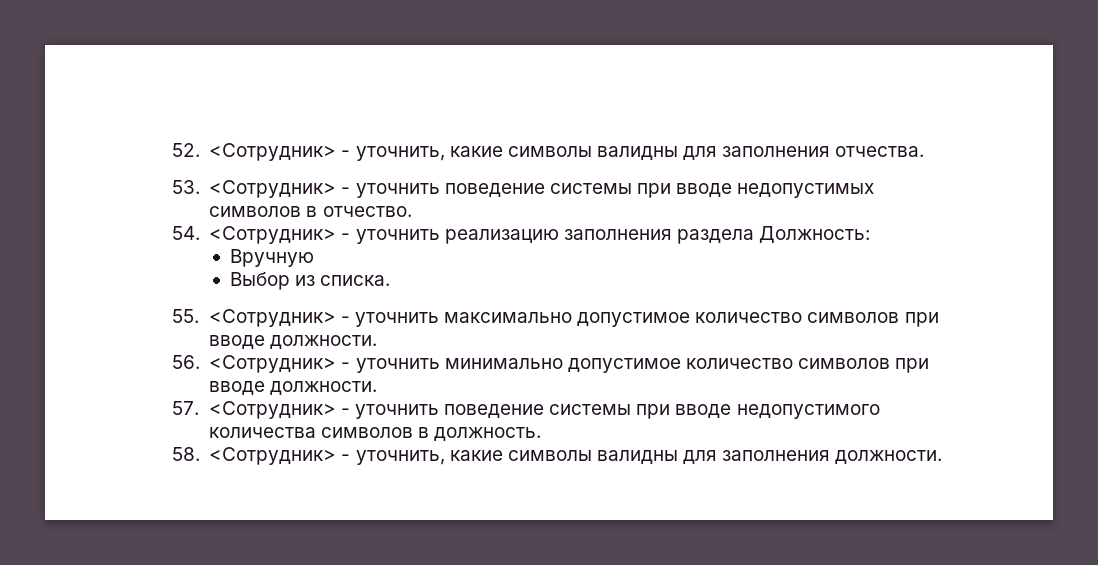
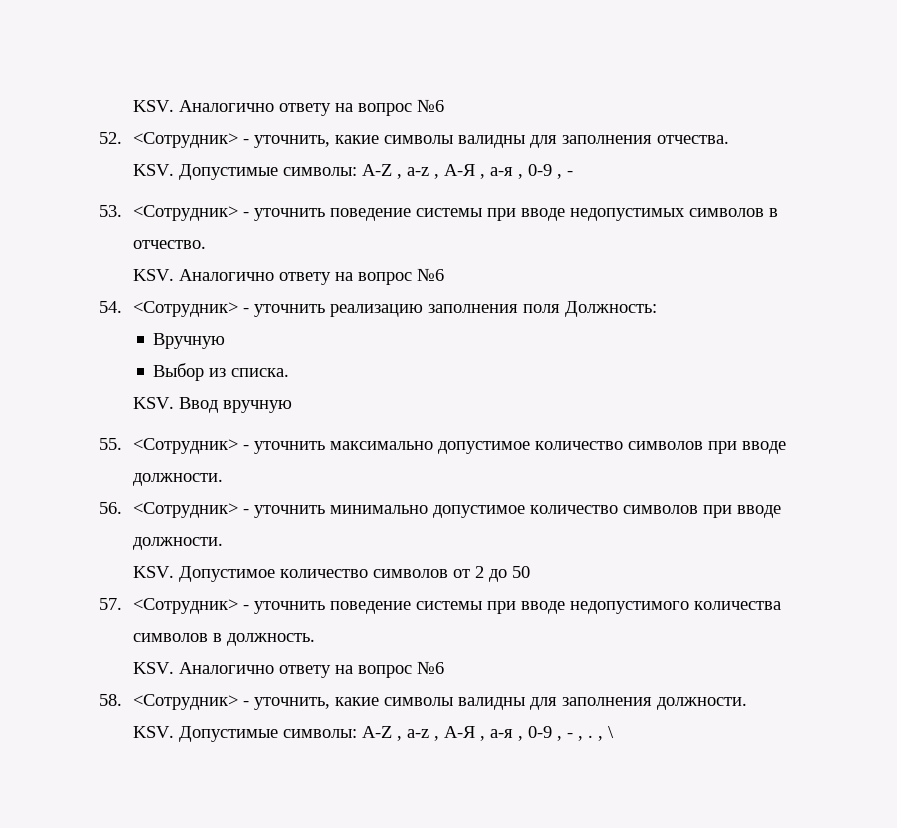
(171, 150) none -> [132,99,444,116] KSV. Аналогично ответу на вопрос №6 //
(925, 151) none -> [132,164,573,180] // KSV. Допустимые символы: A-Z , a-z , А-Я , а-я , 0-9 , -
(412, 211) none -> [132,268,444,285] // KSV. Аналогично ответу на вопрос №6
[677,229,755,244] раздела -> [522,304,560,313] поля
(390, 280) none -> [132,397,292,413] // KSV. Ввод вручную
(378, 388) none -> [132,566,530,582] // KSV. Допустимое количество символов от 2 до 50
(542, 434) none -> [132,661,444,678] // KSV. Аналогично ответу на вопрос №6
(943, 457) none -> [132,726,614,742] // KSV. Допустимые символы: A-Z , a-z , А-Я , а-я , 0-9 , - , . , \

